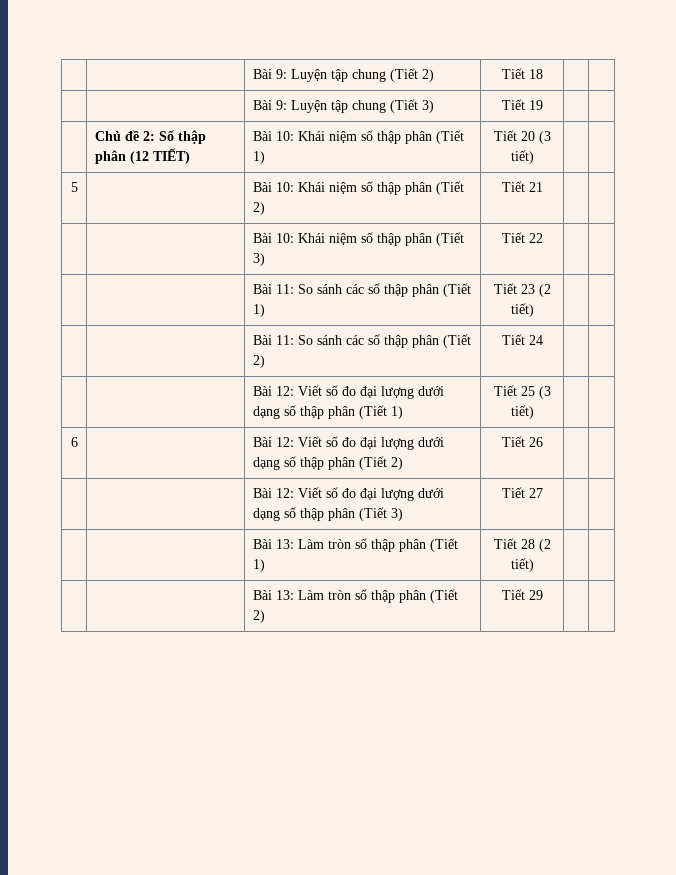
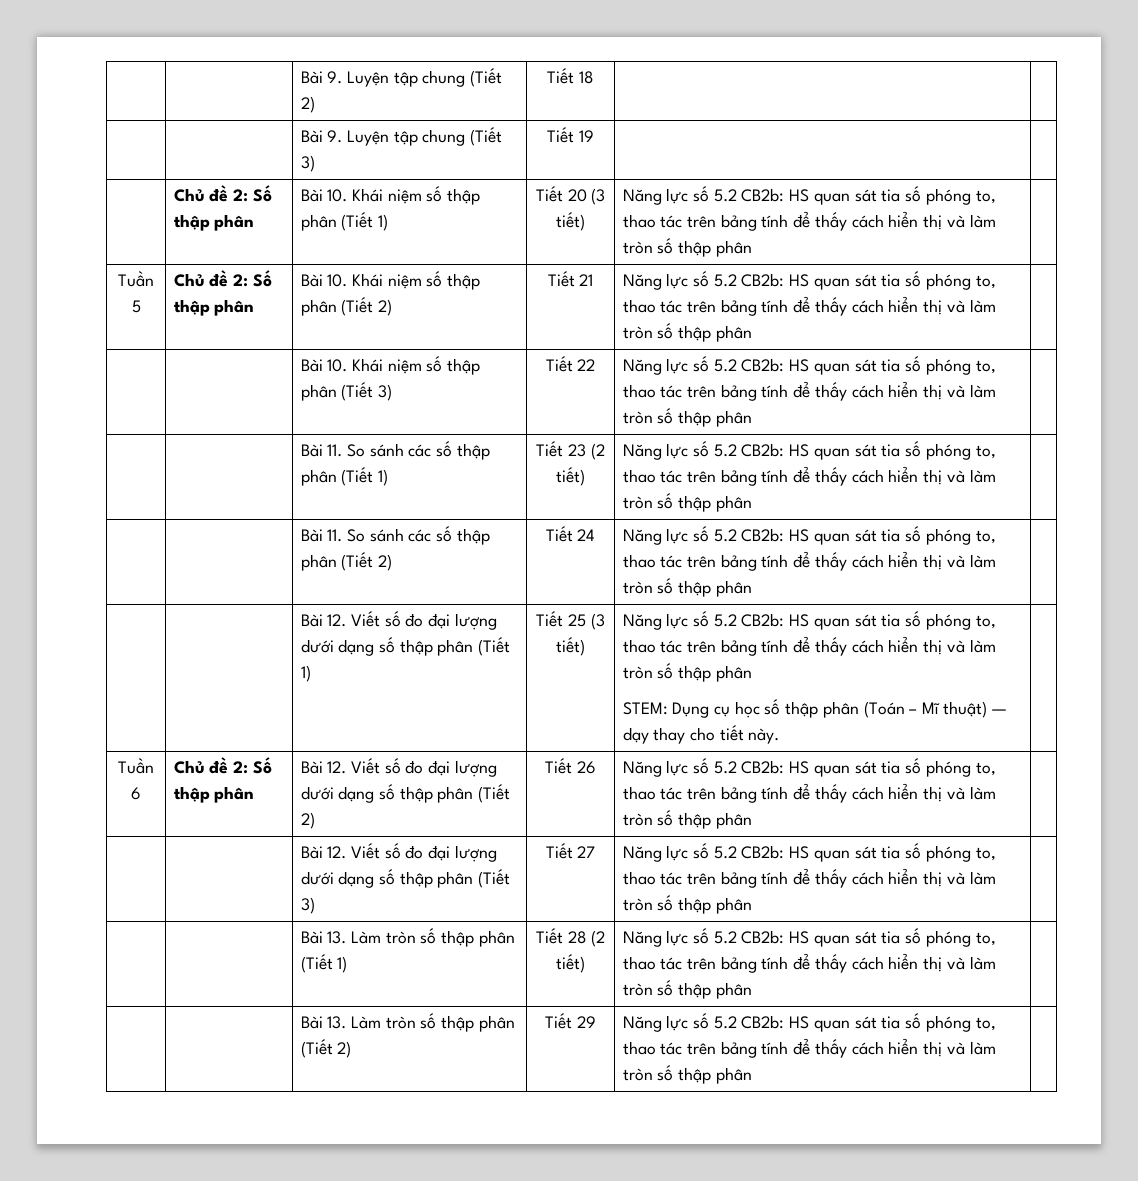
[252,69,287,79] | | Bài 9: -> [300,71,343,84] | | Bài 9.
[275,100,287,110] 9: -> [327,130,343,143] 9.
[129,148,190,164] [252,131,294,141] (12 TIẾT) | Bài 10: -> [300,189,348,202] | Bài 10.
[70,182,78,192] [252,182,294,192] | // 5 | | Bài 10: -> [622,186,996,205] [622,211,996,231] [622,238,752,257] [118,271,154,287] [131,300,141,313] [173,270,272,287] [173,299,255,316] [300,274,348,287] Năng lực số 5.2 CB2b: HS quan sát tia số phóng to, thao tác trên bảng tính để thấy cách hiển thị và làm tròn số thập phân | // Tuần 5 | Chủ đề 2: Số thập phân | Bài 10.
[252,233,294,243] | // | | Bài 10: -> [622,271,996,290] [622,296,996,316] [622,323,752,342] [300,359,348,372] Năng lực số 5.2 CB2b: HS quan sát tia số phóng to, thao tác trên bảng tính để thấy cách hiển thị và làm tròn số thập phân | // | | Bài 10.
[252,284,294,294] | // | | Bài 11: -> [622,356,996,375] [622,381,996,401] [622,408,752,427] [300,444,343,457] Năng lực số 5.2 CB2b: HS quan sát tia số phóng to, thao tác trên bảng tính để thấy cách hiển thị và làm tròn số thập phân | // | | Bài 11.
[252,335,294,345] | // | | Bài 11: -> [622,441,996,460] [622,466,996,486] [622,493,752,512] [300,529,343,542] Năng lực số 5.2 CB2b: HS quan sát tia số phóng to, thao tác trên bảng tính để thấy cách hiển thị và làm tròn số thập phân | // | | Bài 11.
[252,386,294,396] | // | | Bài 12: -> [622,526,996,545] [622,551,996,571] [622,578,752,597] [300,614,347,627] Năng lực số 5.2 CB2b: HS quan sát tia số phóng to, thao tác trên bảng tính để thấy cách hiển thị và làm tròn số thập phân | // | | Bài 12.
[70,437,78,447] [252,437,294,447] | // 6 | | Bài 12: -> [622,611,996,630] [622,636,996,656] [622,663,752,682] [622,699,1006,718] [622,725,780,744] [118,758,154,774] [131,787,141,800] [173,757,272,774] [173,786,255,803] [300,761,347,774] Năng lực số 5.2 CB2b: HS quan sát tia số phóng to, thao tác trên bảng tính để thấy cách hiển thị và làm tròn số thập phân // STEM: Dụng cụ học số thập phân (Toán – Mĩ thuật) — dạy thay cho tiết này. | // Tuần 6 | Chủ đề 2: Số thập phân | Bài 12.
[252,488,294,498] | // | | Bài 12: -> [622,758,996,777] [622,783,996,803] [622,810,752,829] [300,846,347,859] Năng lực số 5.2 CB2b: HS quan sát tia số phóng to, thao tác trên bảng tính để thấy cách hiển thị và làm tròn số thập phân | // | | Bài 12.
[252,539,294,549] | // | | Bài 13: -> [622,843,996,862] [622,868,996,888] [622,895,752,914] [300,931,347,944] Năng lực số 5.2 CB2b: HS quan sát tia số phóng to, thao tác trên bảng tính để thấy cách hiển thị và làm tròn số thập phân | // | | Bài 13.
[252,590,294,600] | // | | Bài 13: -> [622,928,996,947] [622,953,996,973] [622,980,752,999] [300,1016,347,1029] Năng lực số 5.2 CB2b: HS quan sát tia số phóng to, thao tác trên bảng tính để thấy cách hiển thị và làm tròn số thập phân | // | | Bài 13.
(543, 595) none -> [622,1013,996,1032] [622,1038,996,1058] [622,1065,752,1084] Năng lực số 5.2 CB2b: HS quan sát tia số phóng to, thao tác trên bảng tính để thấy cách hiển thị và làm tròn số thập phân

